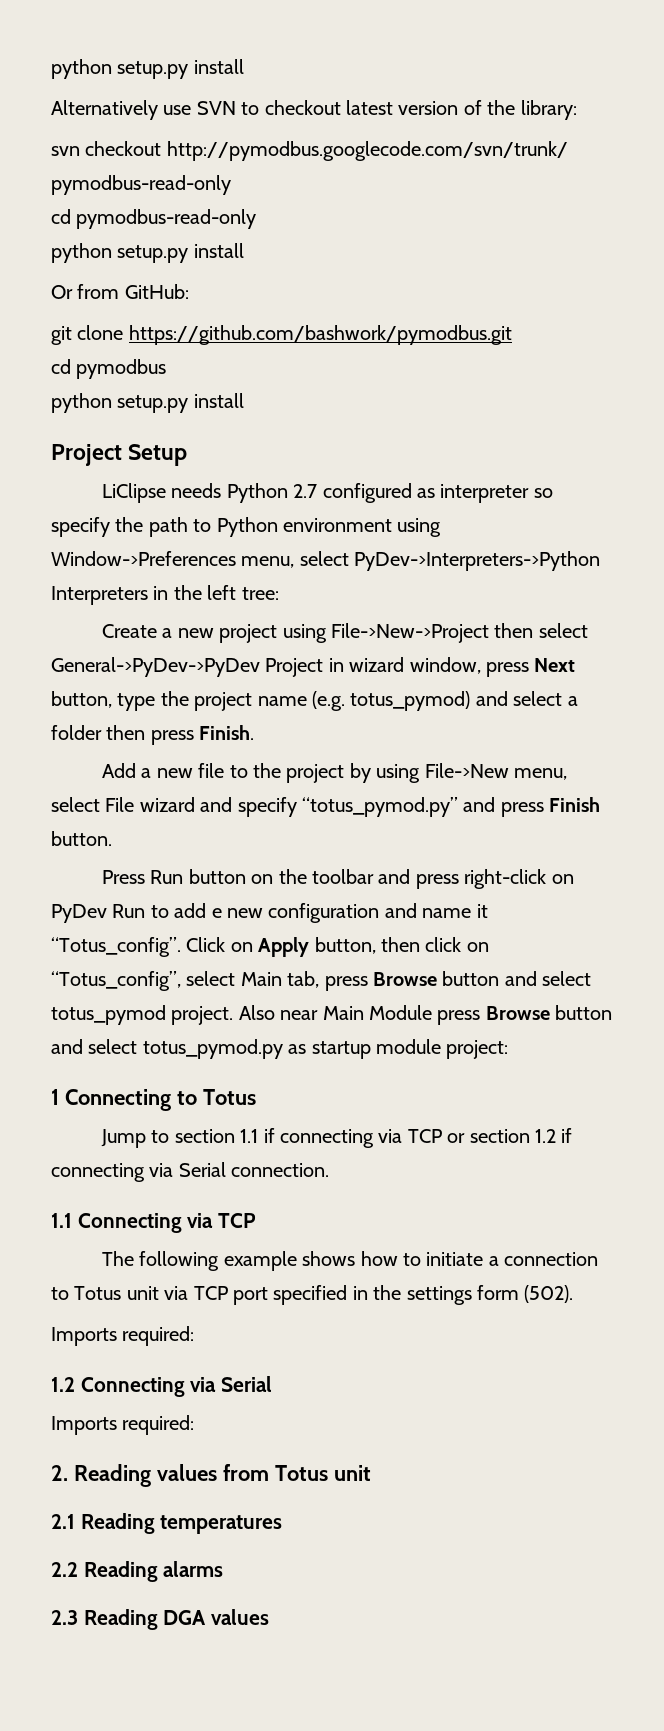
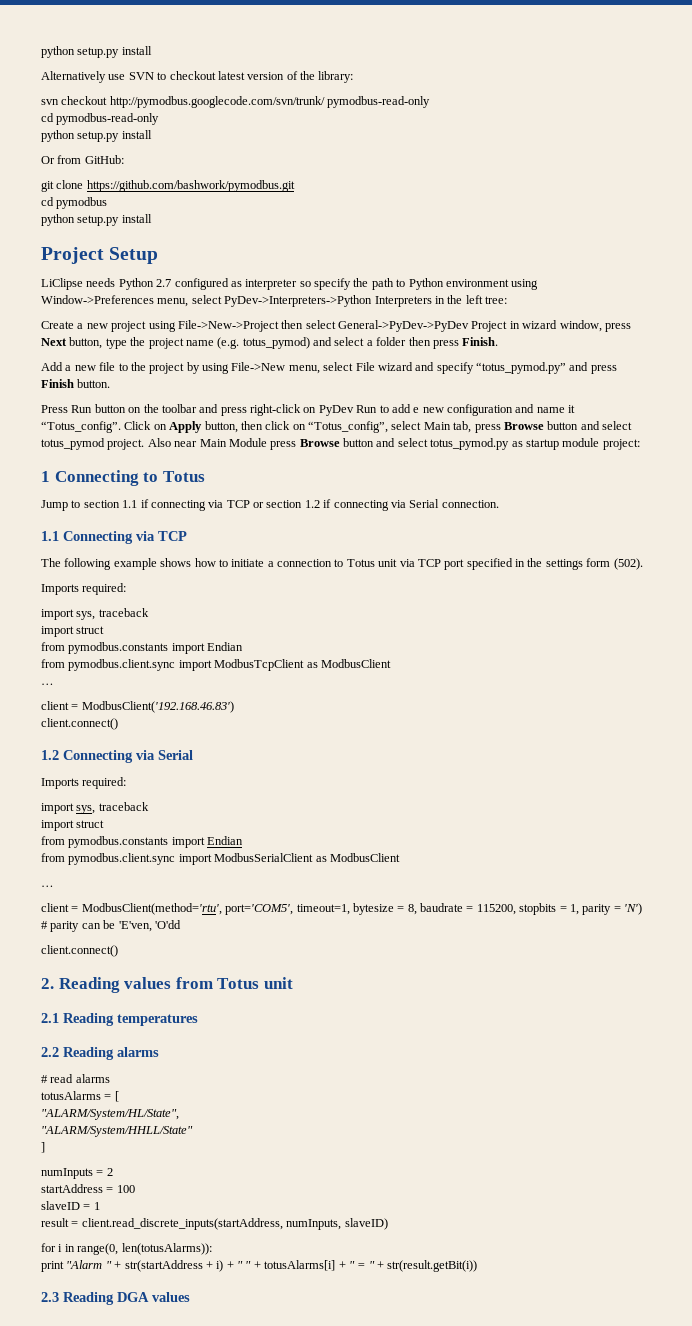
(195, 1336) none -> [41,608,149,620] [41,626,105,637] [41,642,244,654] [41,659,391,671] [41,683,54,685] [41,701,234,713] [41,718,118,730] // import sys, traceback // import struct // from pymodbus.constants import Endian // from pymodbus.client.sync import ModbusTcpClient as ModbusClient // … // client = ModbusClient('192.168.46.83') // client.connect()
(195, 1425) none -> [41,802,149,814] [41,820,105,831] [41,836,244,848] [41,853,400,865] [41,885,54,887] [41,903,642,915] [41,920,181,932] [41,945,118,957] // import sys, traceback // import struct // from pymodbus.constants import Endian // from pymodbus.client.sync import ModbusSerialClient as ModbusClient // … // client = ModbusClient(method='rtu', port='COM5', timeout=1, bytesize = 8, baudrate = 115200, stopbits = 1, parity = 'N') # parity can be 'E'ven, 'O'dd // client.connect()
(224, 1569) none -> [41,1074,110,1083] [41,1091,119,1102] [41,1109,179,1120] [41,1126,193,1137] [41,1142,45,1153] [41,1168,113,1179] [41,1184,135,1193] [41,1201,100,1210] [41,1218,388,1230] [41,1243,212,1255] [41,1260,478,1272] // # read alarms // totusAlarms = [ // "ALARM/System/HL/State", // "ALARM/System/HHLL/State" // ] // numInputs = 2 // startAddress = 100 // slaveID = 1 // result = client.read_discrete_inputs(startAddress, numInputs, slaveID) // for i in range(0, len(totusAlarms)): // print "Alarm " + str(startAddress + i) + " " + totusAlarms[i] + " = " + str(result.getBit(i))

